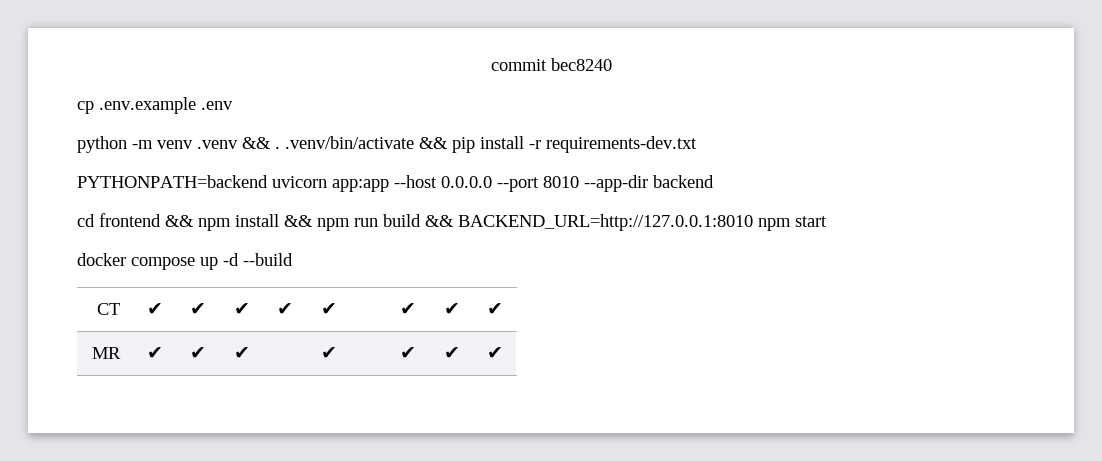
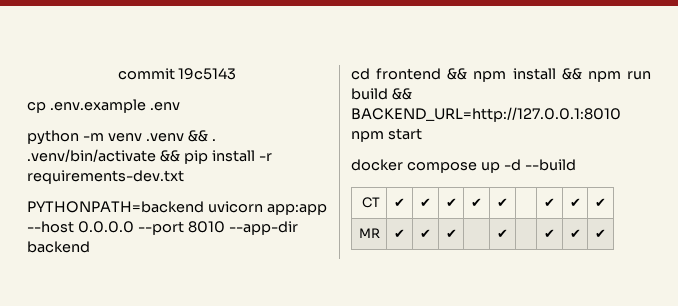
[550,58,612,71] bec8240 -> [178,68,237,80] 19c5143

